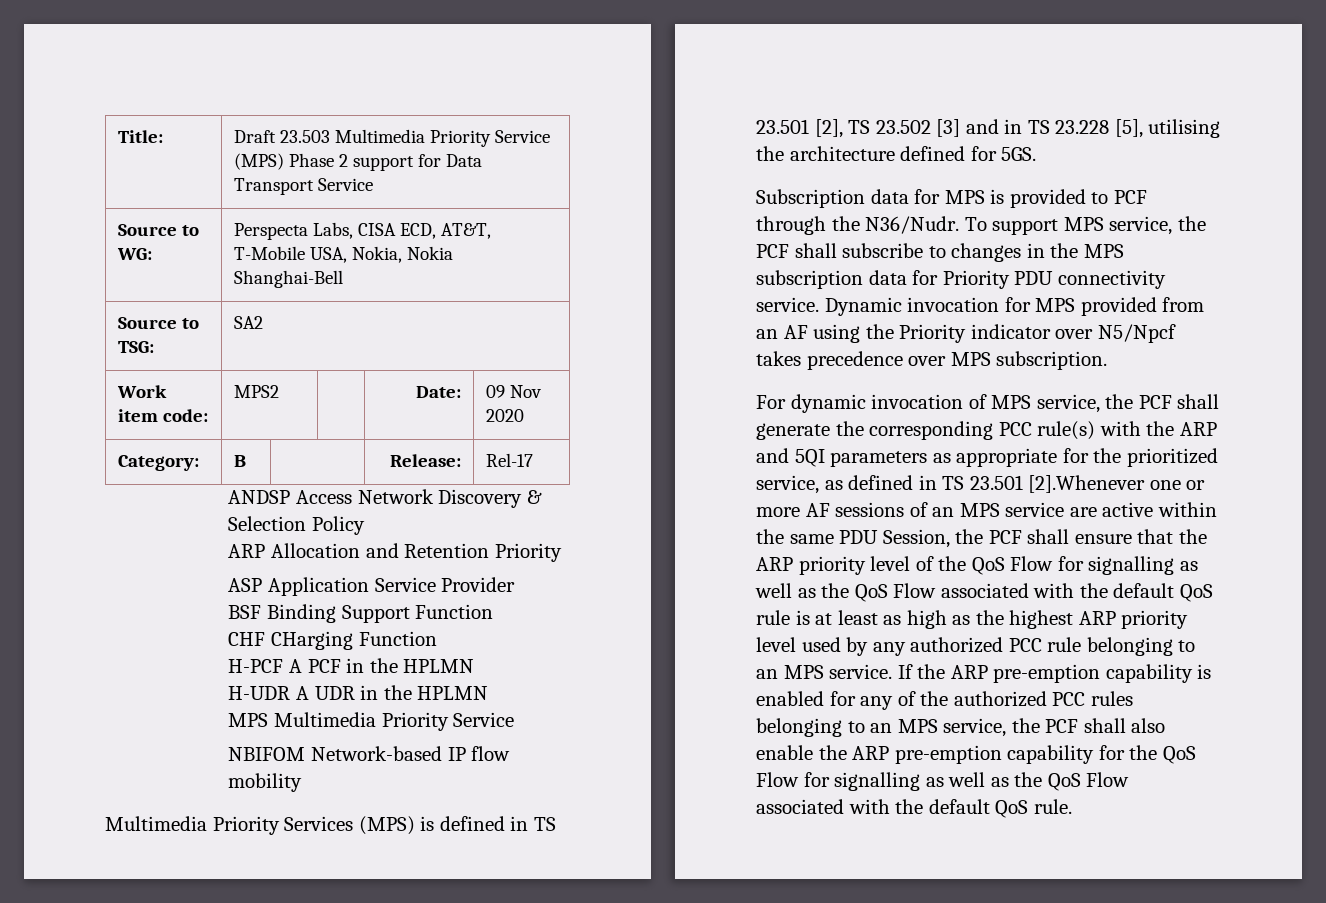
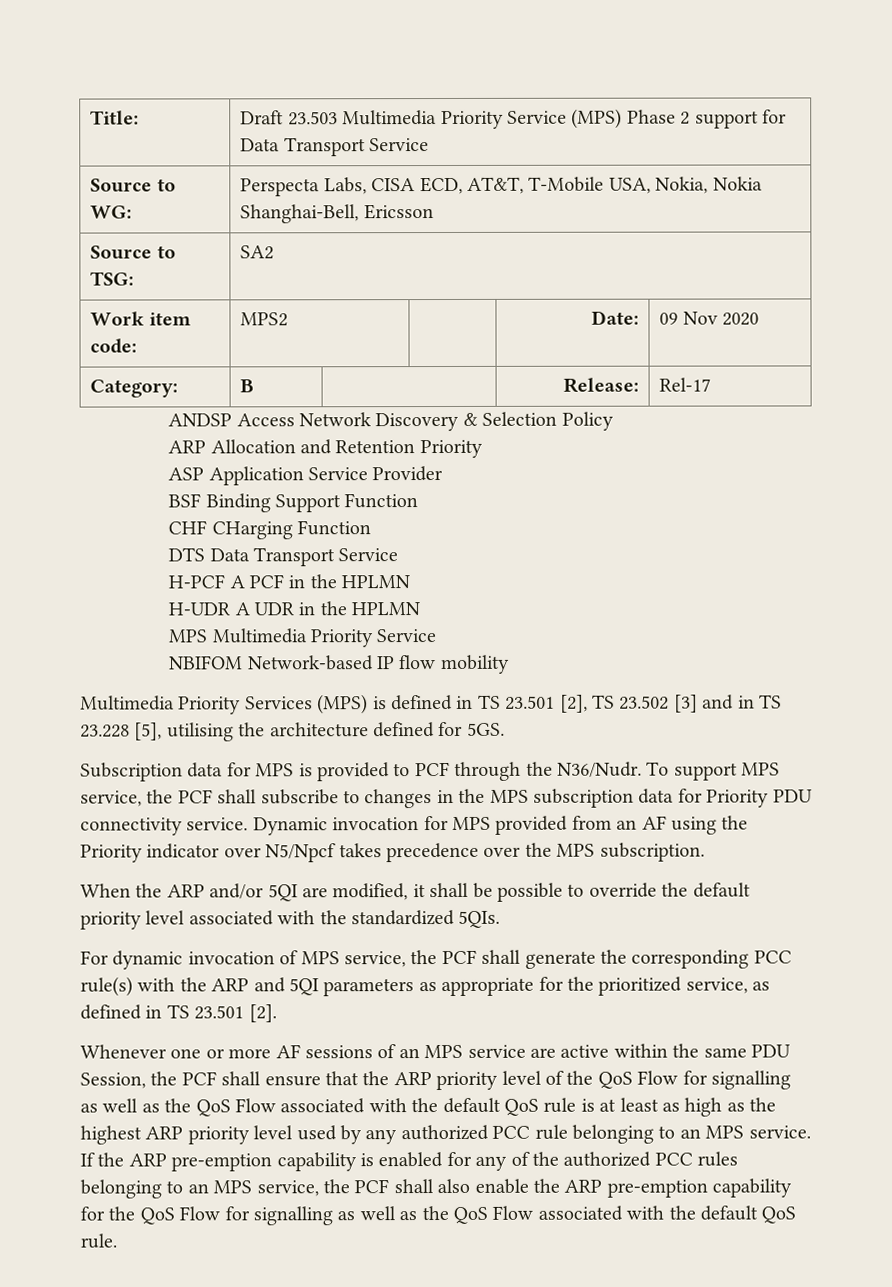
[234,270,344,288] Shanghai-Bell -> [240,204,434,224] Shanghai-Bell, Ericsson
(437, 638) none -> [168,547,399,567] // DTS Data Transport Service
(947, 361) none -> [524,842,552,857] the
(1108, 360) none -> [80,882,751,902] [80,909,501,930] // When the ARP and/or 5QI are modified, it shall be possible to override the default priority level associated with the standardized 5QIs.
[1028,475,1146,493] [2].Whenever -> [248,1004,277,1023] [80,1044,167,1059] [2]. // Whenever

